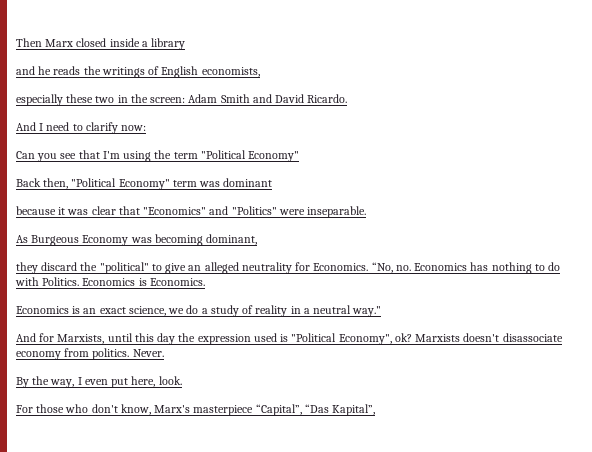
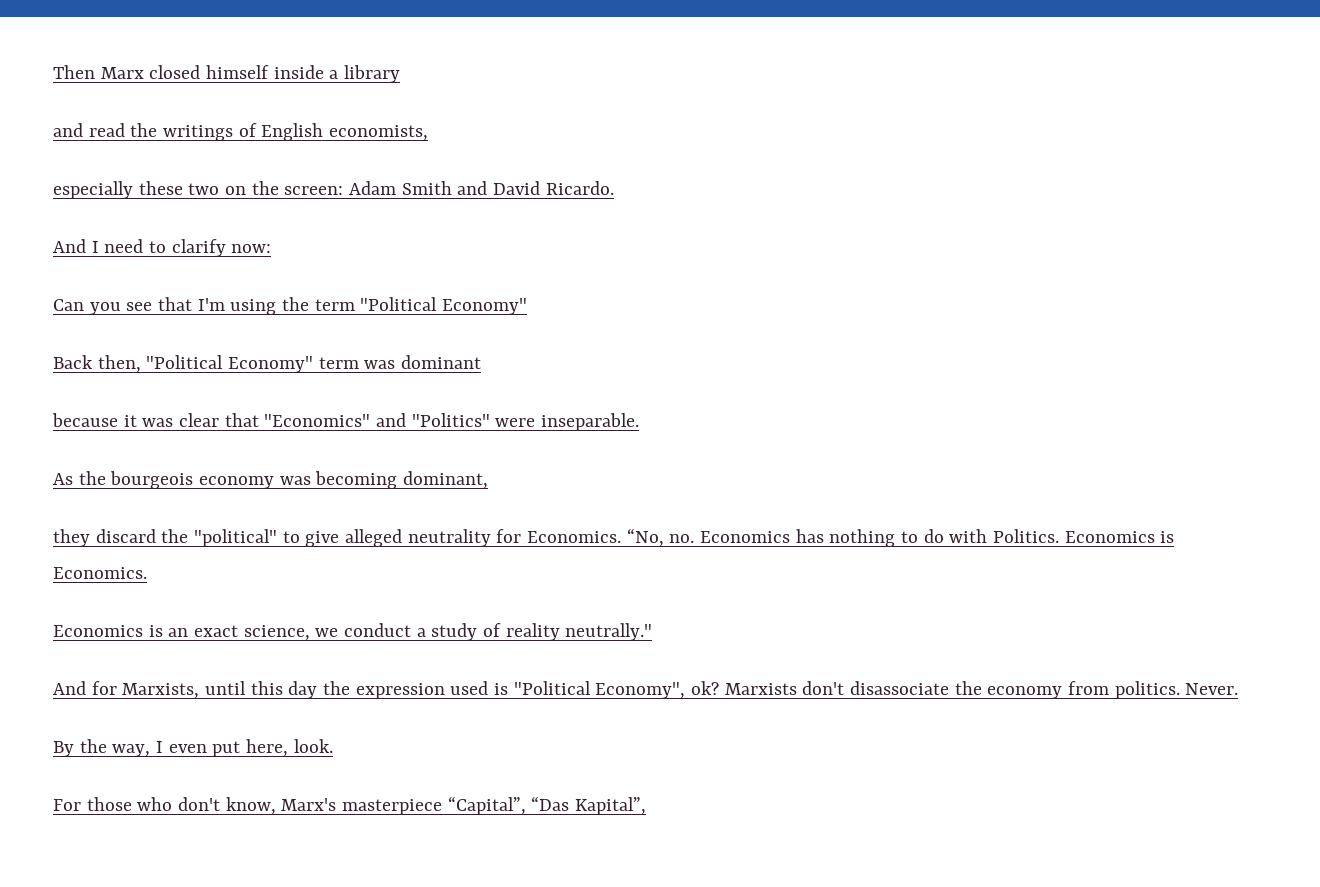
(107, 42) none -> [206,65,270,79] himself
[38,66,81,75] he reads -> [88,123,125,137] read
[117,95,128,103] in -> [225,186,247,195] on
[31,235,129,246] Burgeous Economy -> [78,471,275,489] the bourgeois economy
[188,265,202,271] an -> (340, 539) none
[186,305,199,314] do -> [344,623,412,637] conduct
[290,305,382,317] in a neutral way." -> [565,623,653,641] neutrally."
[463,333,563,342] doesn't disassociate -> [802,681,982,695] don't disassociate the

